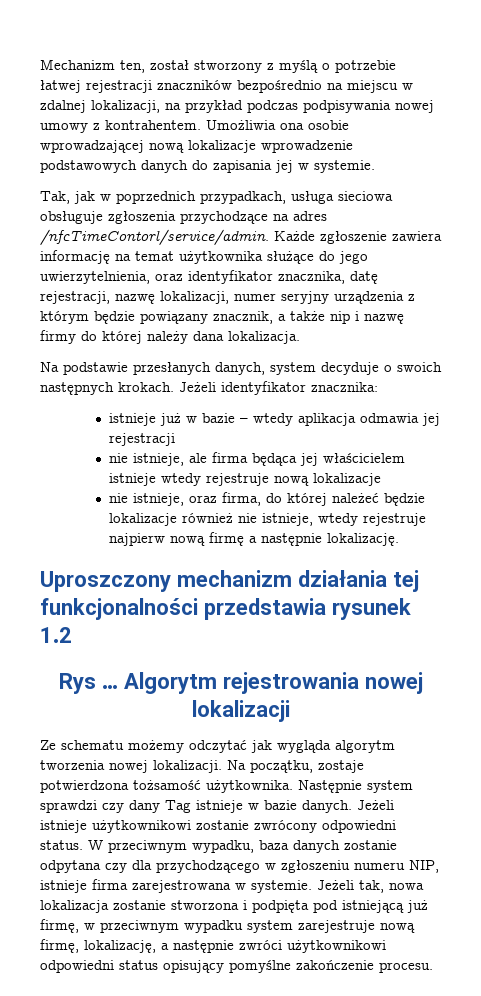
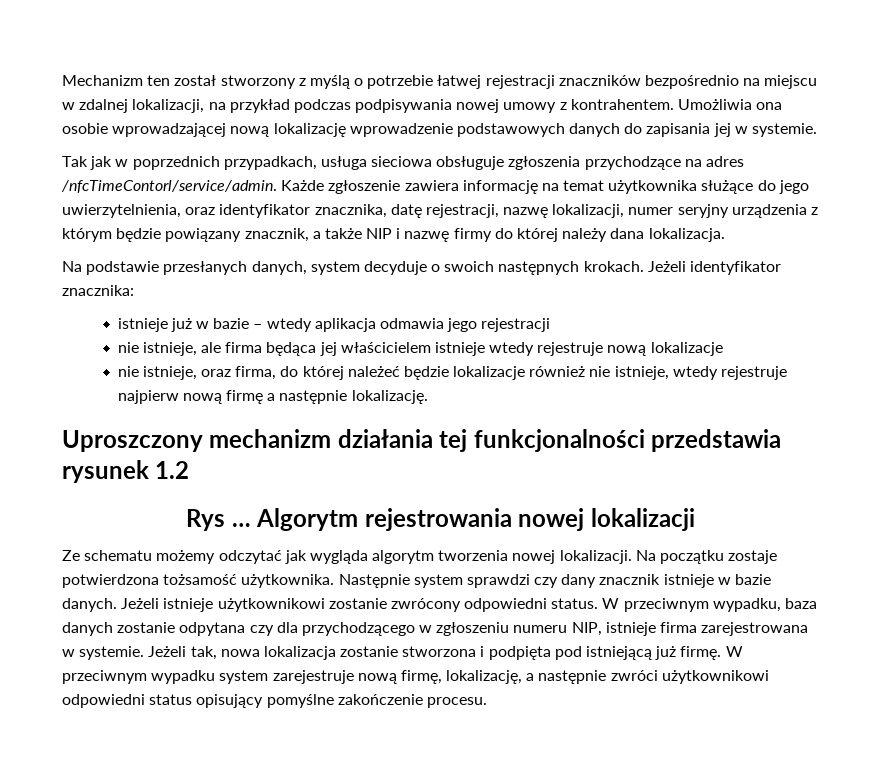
[120,60,145,73] ten, -> [147,75,171,86] ten
[188,140,256,153] lokalizacje -> [273,123,346,137] lokalizację
[40,191,70,204] Tak, -> [62,156,88,167] Tak
[330,311,350,324] nip -> [366,228,393,239] NIP
[421,413,440,426] jej -> [447,318,478,332] jego
[250,760,313,773] początku, -> [660,550,725,564] początku
[165,800,191,813] Tag -> [599,574,661,585] znacznik
[40,919,95,933] firmę, w -> [680,646,743,660] firmę. W

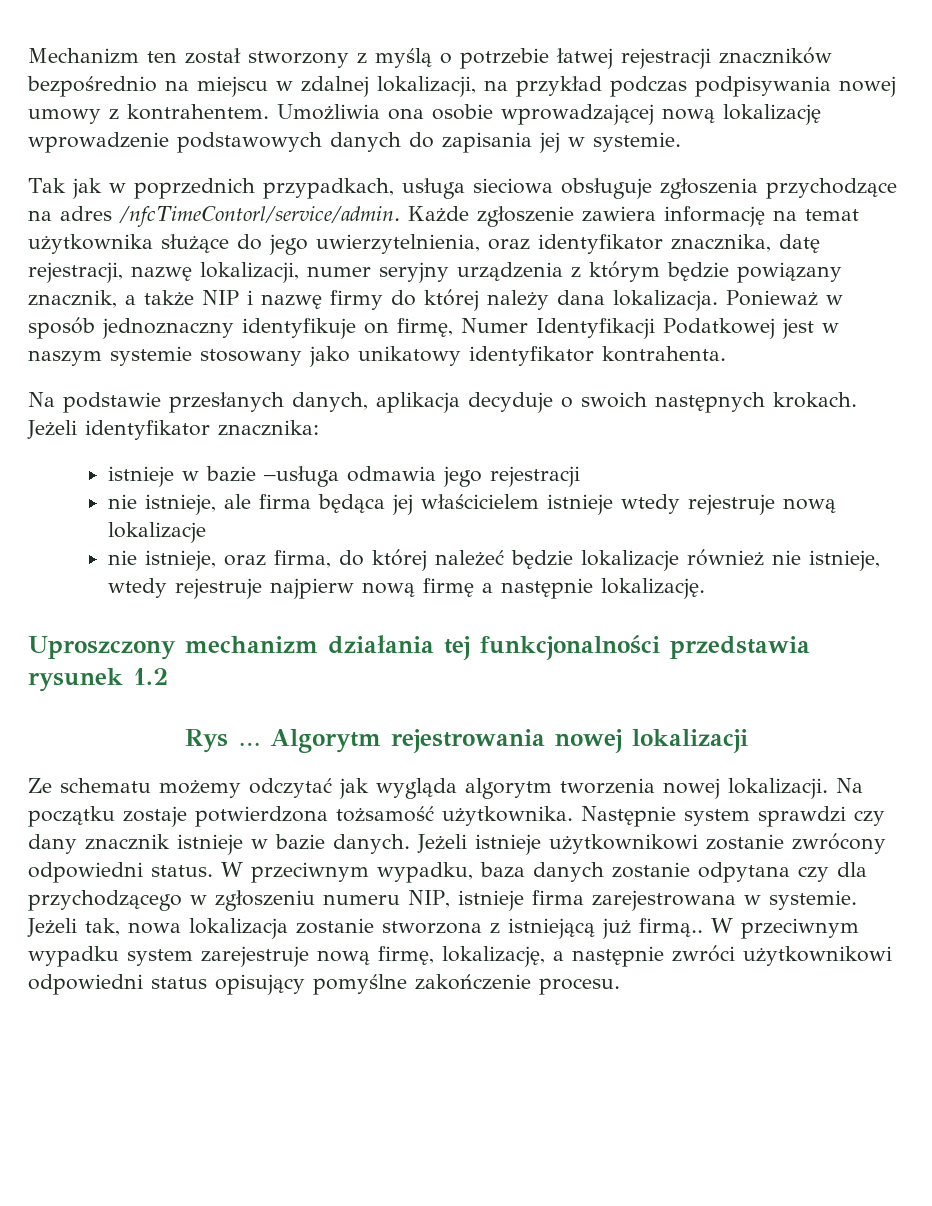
(725, 235) none -> [726,290,843,306] [28,317,839,339] [28,346,726,367] Ponieważ w sposób jednoznaczny identyfikuje on firmę, Numer Identyfikacji Podatkowej jest w naszym systemie stosowany jako unikatowy identyfikator kontrahenta.
[310,261,360,275] system -> [376,392,460,413] aplikacja
[170,318,376,332] już w bazie – wtedy aplikacja -> [181,466,339,487] w bazie –usługa
[480,646,582,660] i podpięta pod -> [490,923,500,934] z
[680,646,722,660] firmę. -> [639,918,703,937] firmą..

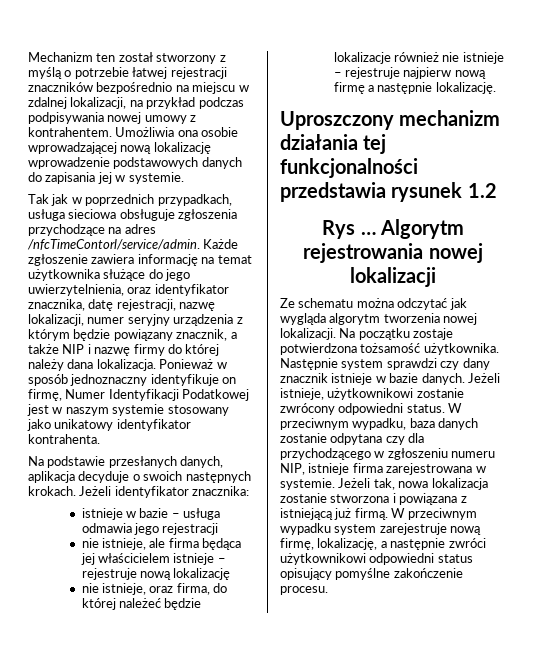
[263,466,339,487] –usługa -> [171,508,221,520] – usługa
[620,494,680,514] wtedy -> [217,558,226,563] –
[107,522,206,543] lokalizacje -> [173,568,231,580] lokalizację
[808,550,880,571] [107,578,167,598] istnieje, wtedy -> [462,52,504,64] [333,72,342,77] istnieje –
[159,780,241,798] możemy -> [356,298,394,308] można
[475,834,541,855] istnieje -> [280,388,324,400] istnieje,
(482, 927) none -> [392,493,458,505] i powiązana
[639,918,703,937] firmą.. -> [354,508,388,520] firmą.

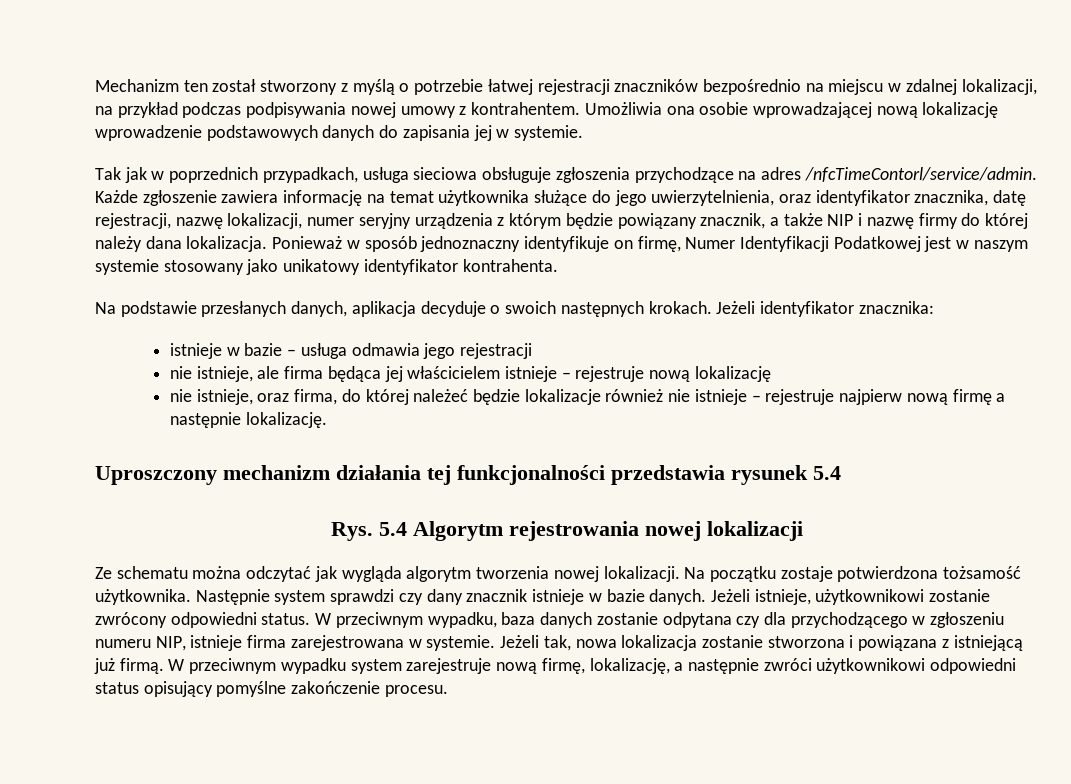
[467,183,497,198] [322,220,376,239] 1.2 // Rys … -> [813,466,841,480] [331,522,407,541] 5.4 // Rys. 5.4

